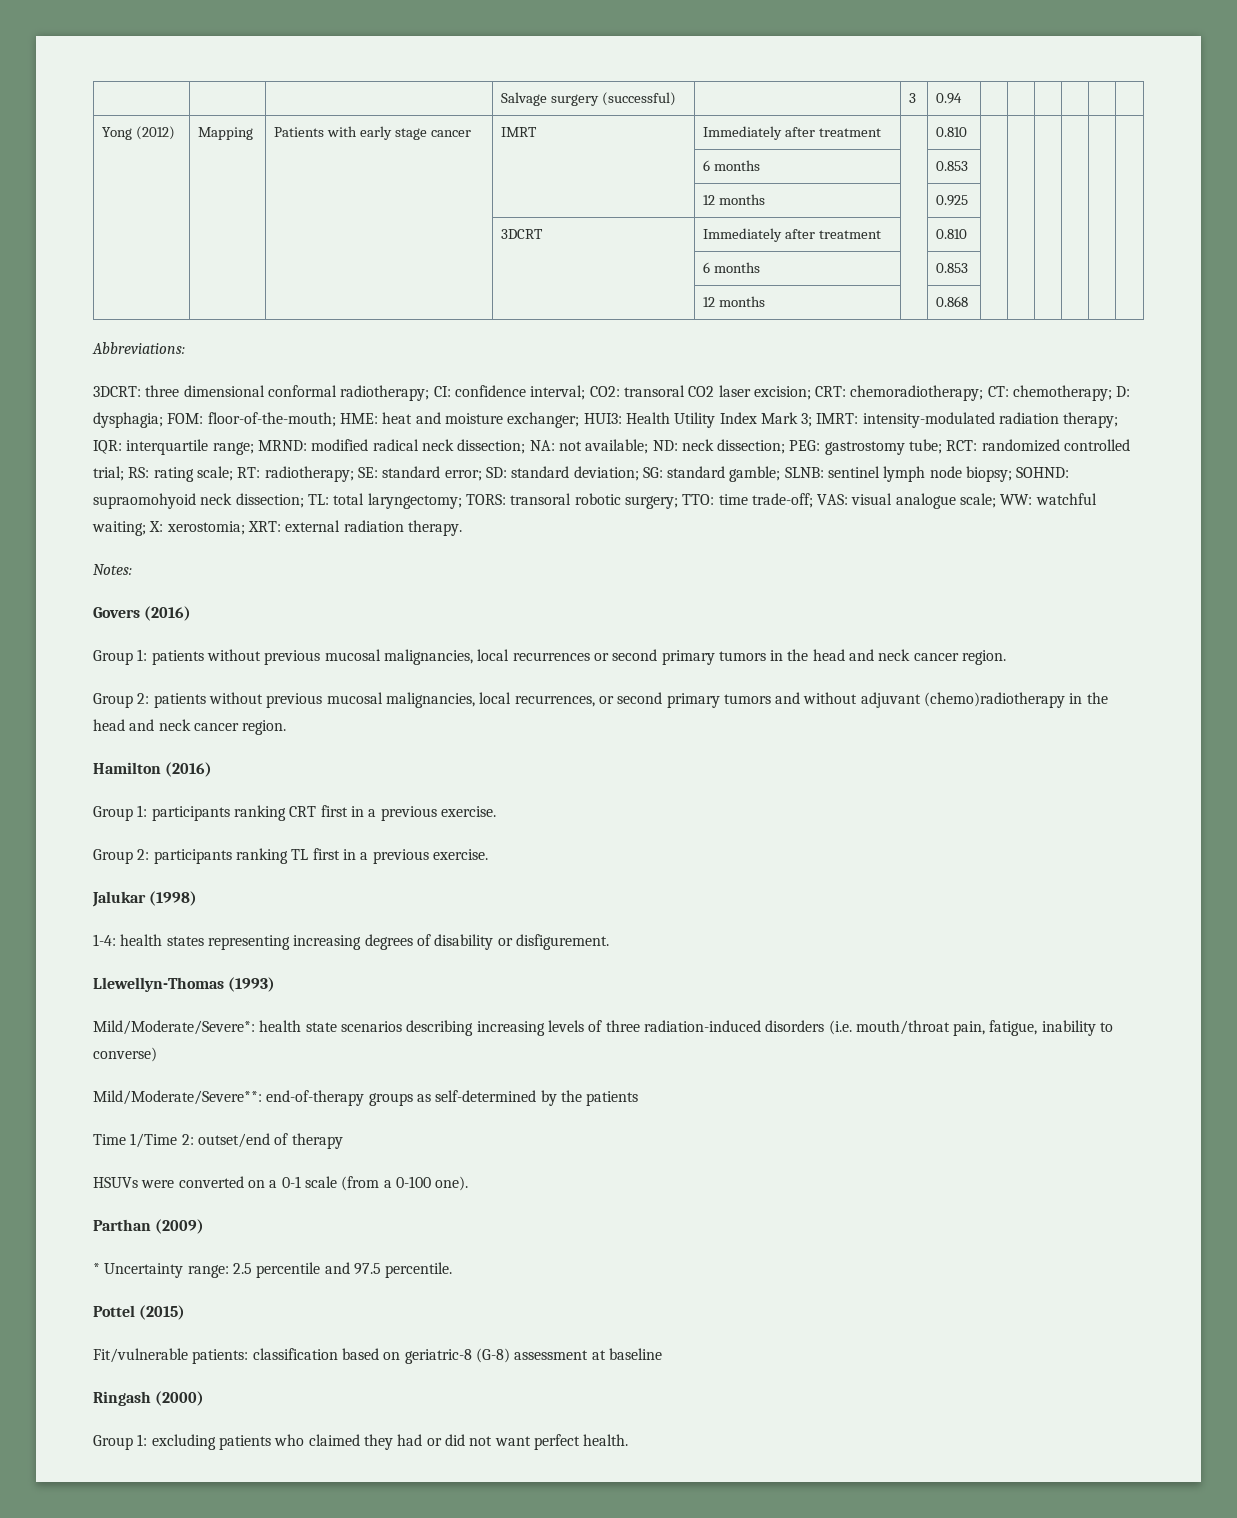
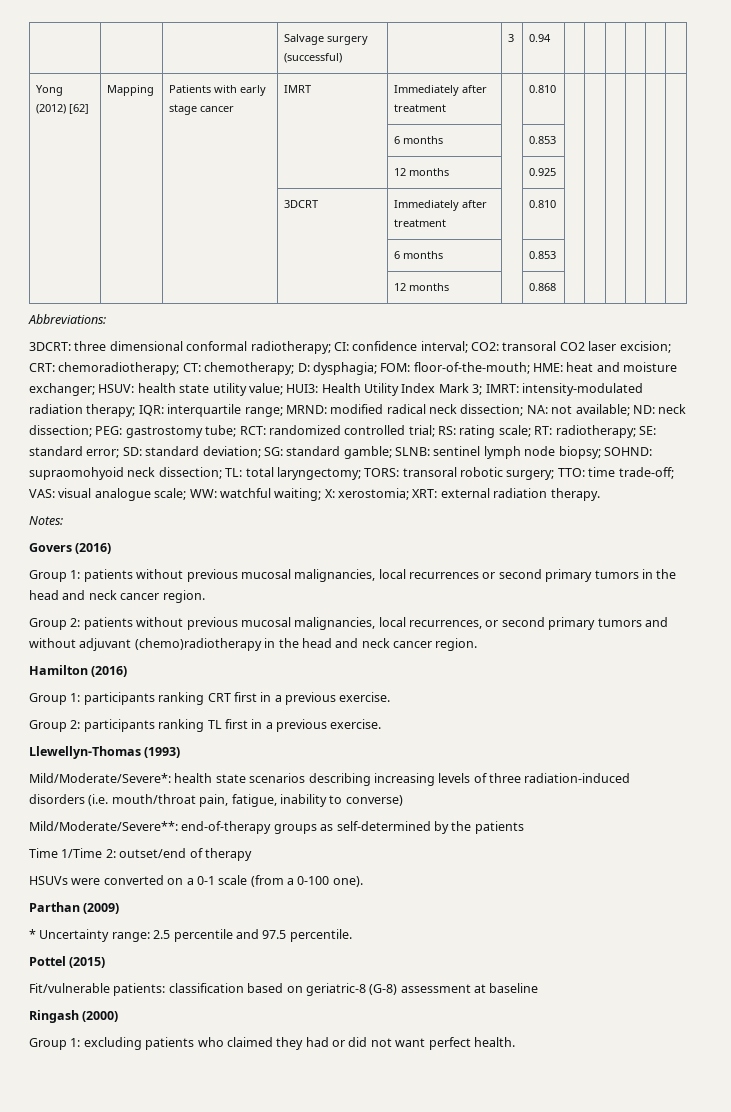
(176, 133) none -> [68,104,89,114] [62]
(580, 420) none -> [98,383,283,396] HSUV: health state utility value;
[92,891,198,907] [93,934,609,950] // Jalukar (1998) // 1-4: health states representing increasing degrees of disability or disfigurement. -> (382, 724) none

